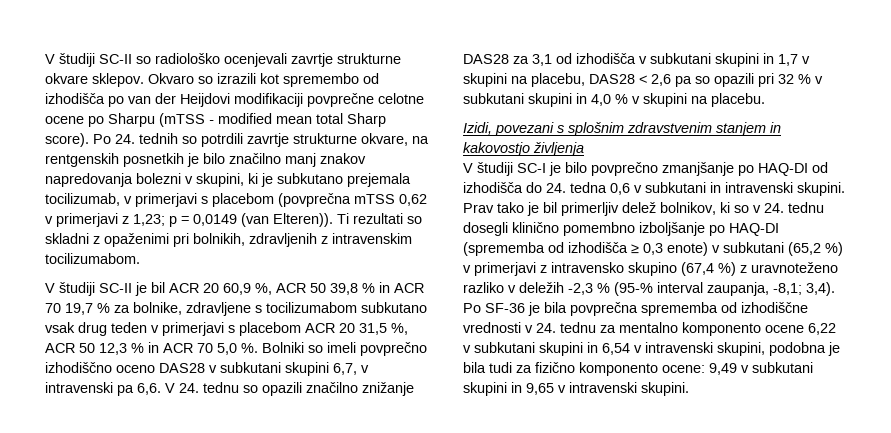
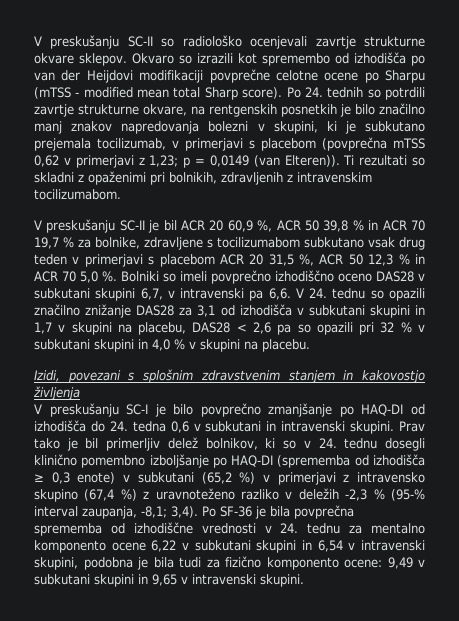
[45,53,95,67] V študiji -> [34,35,120,49] V preskušanju
[59,282,95,296] študiji -> [46,219,116,233] preskušanju
[477,162,513,176] študiji -> [49,403,119,417] preskušanju

